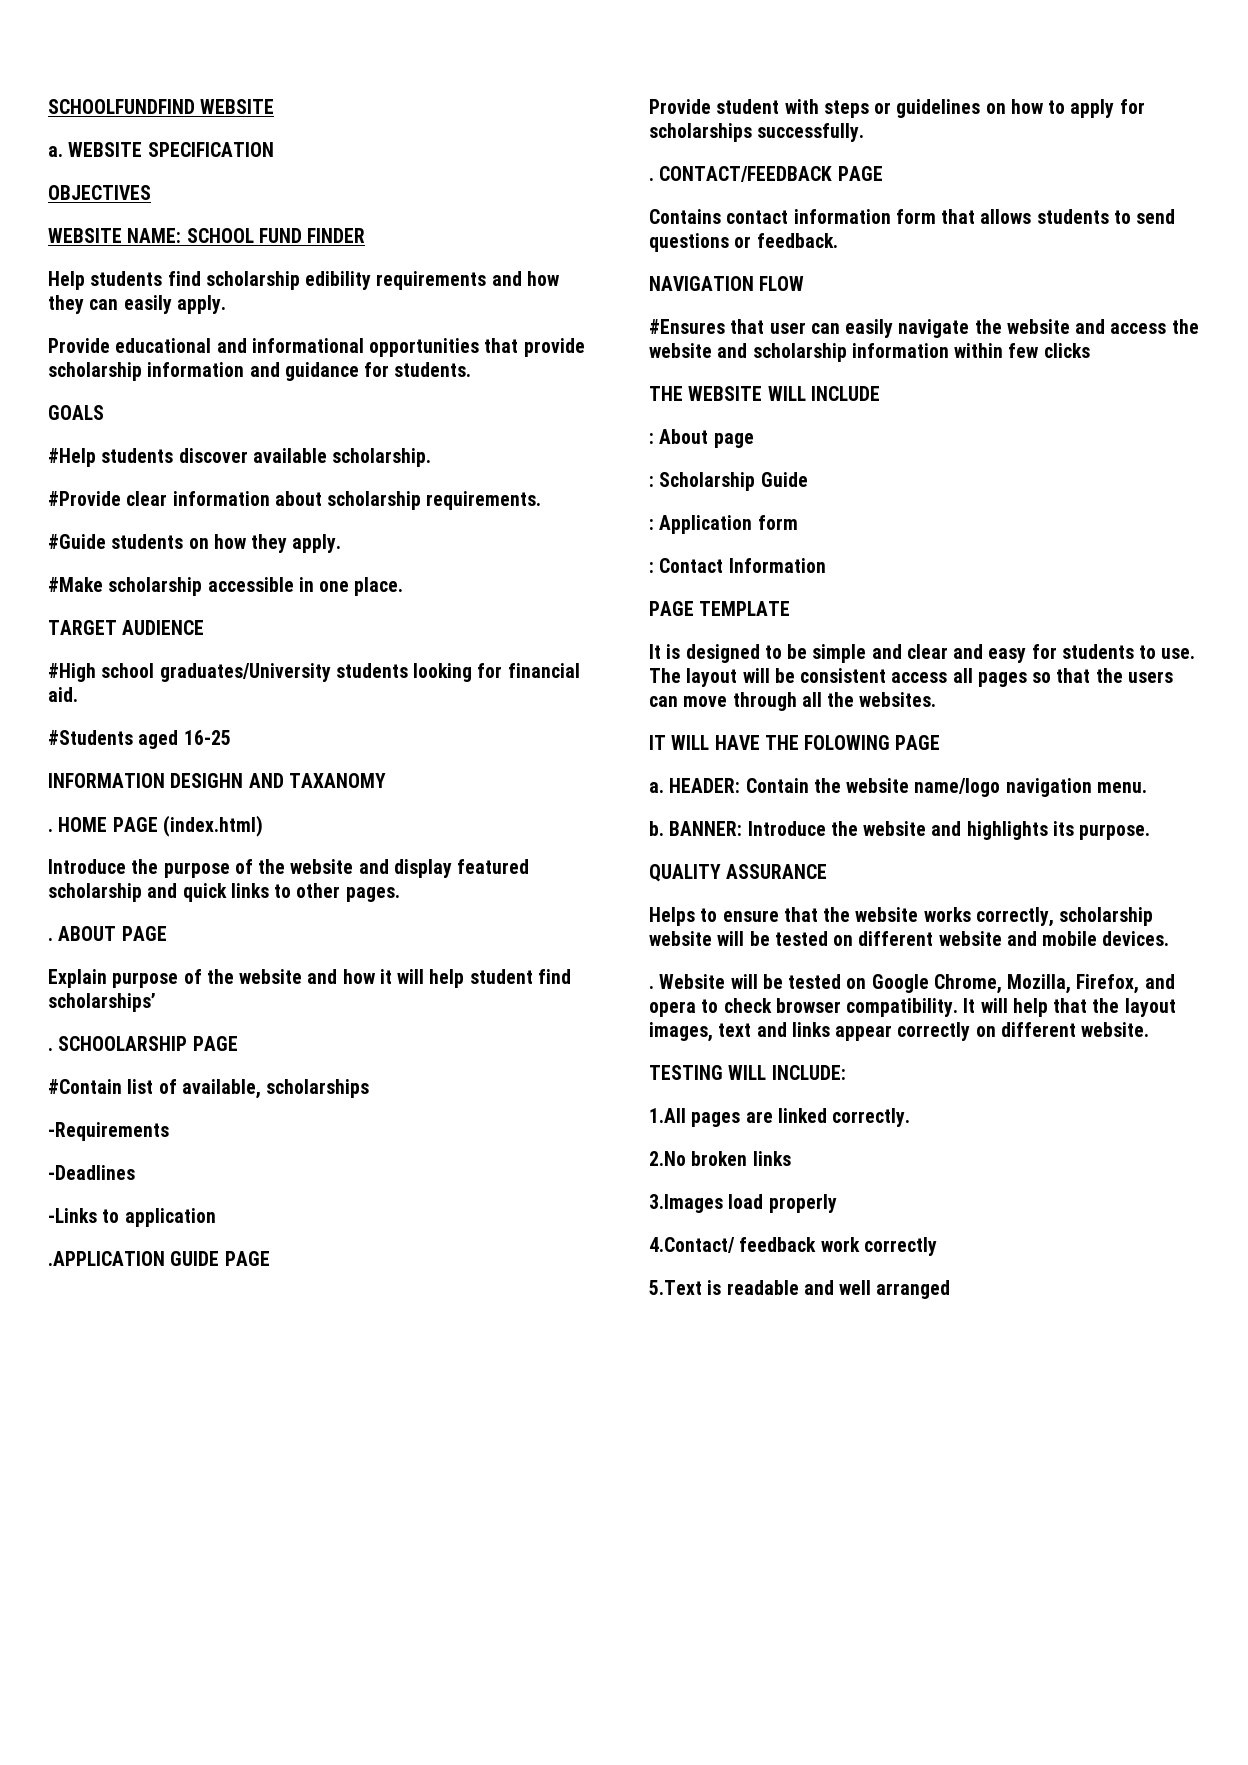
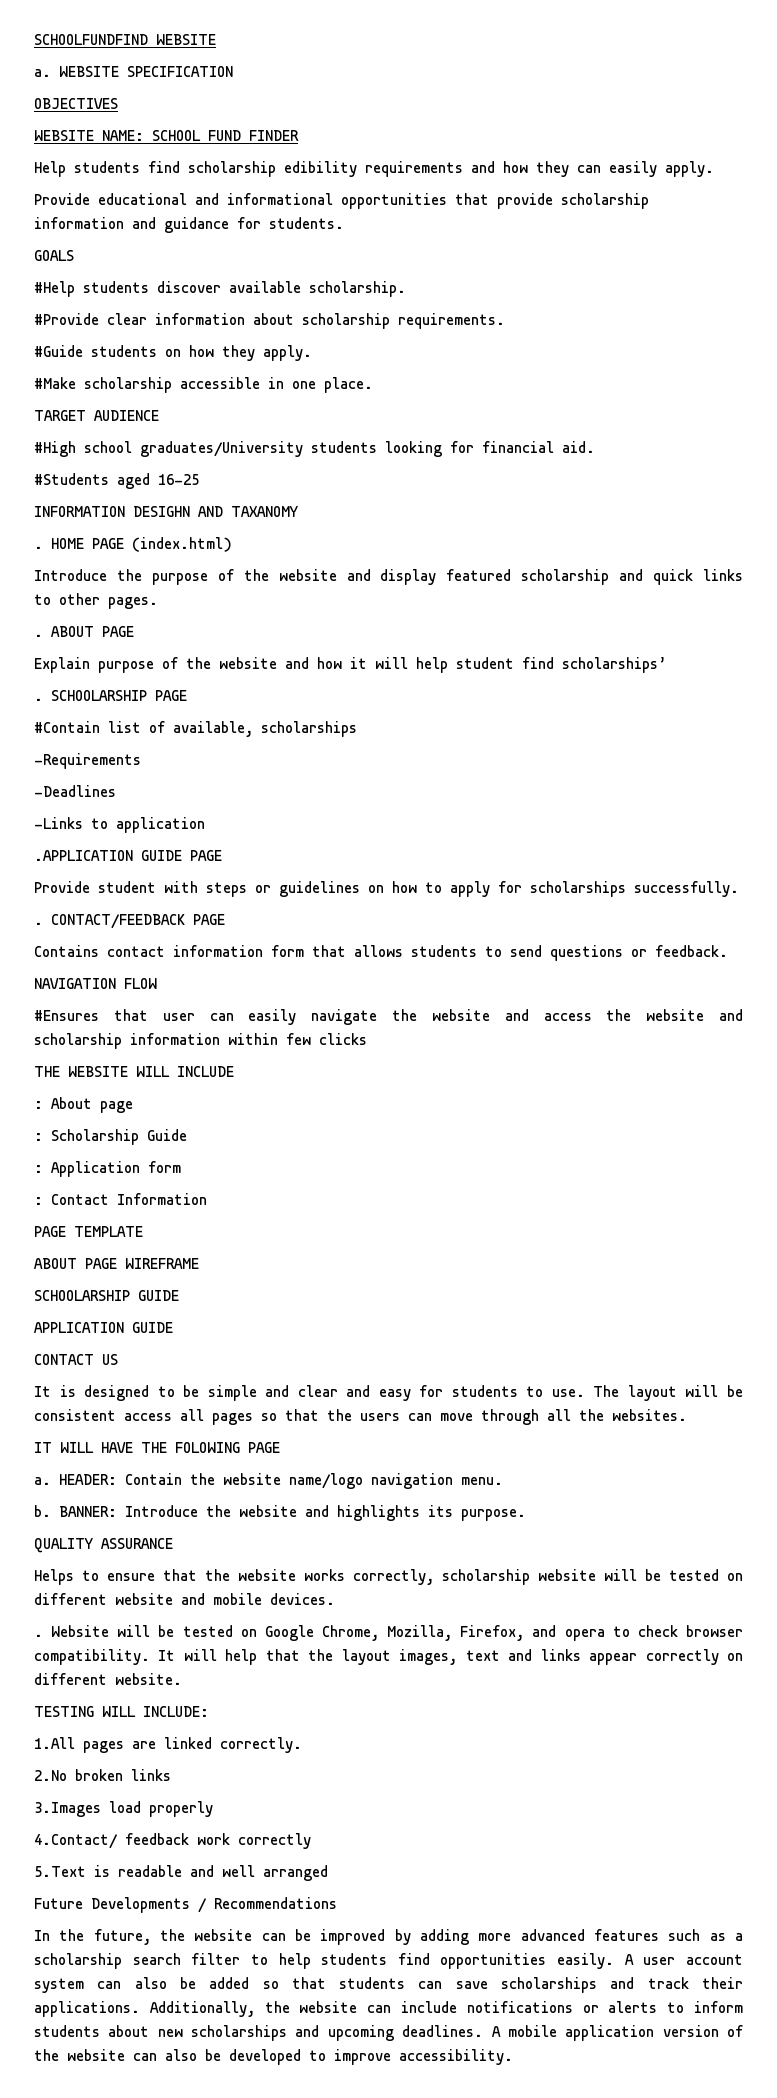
(791, 608) none -> [34,1258,199,1269] [34,1290,179,1301] [34,1322,173,1333] [34,1354,118,1365] // ABOUT PAGE WIREFRAME // SCHOOLARSHIP GUIDE // APPLICATION GUIDE // CONTACT US
(951, 1289) none -> [34,1897,337,1913] [34,1929,743,1945] [34,1953,743,1969] [34,1977,743,1993] [34,2001,743,2017] [34,2025,744,2041] [34,2049,513,2065] // Future Developments / Recommendations // In the future, the website can be improved by adding more advanced features such as a scholarship search filter to help students find opportunities easily. A user account system can also be added so that students can save scholarships and track their applications. Additionally, the website can include notifications or alerts to inform students about new scholarships and upcoming deadlines. A mobile application version of the website can also be developed to improve accessibility.

